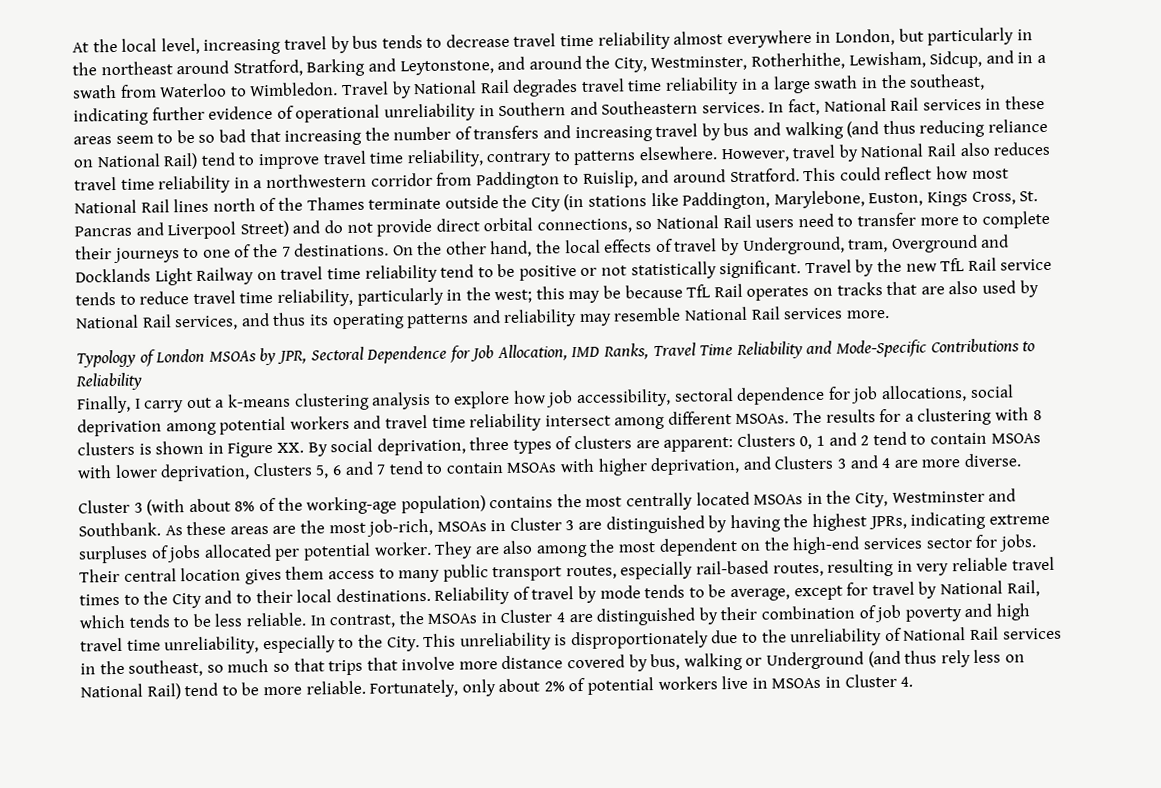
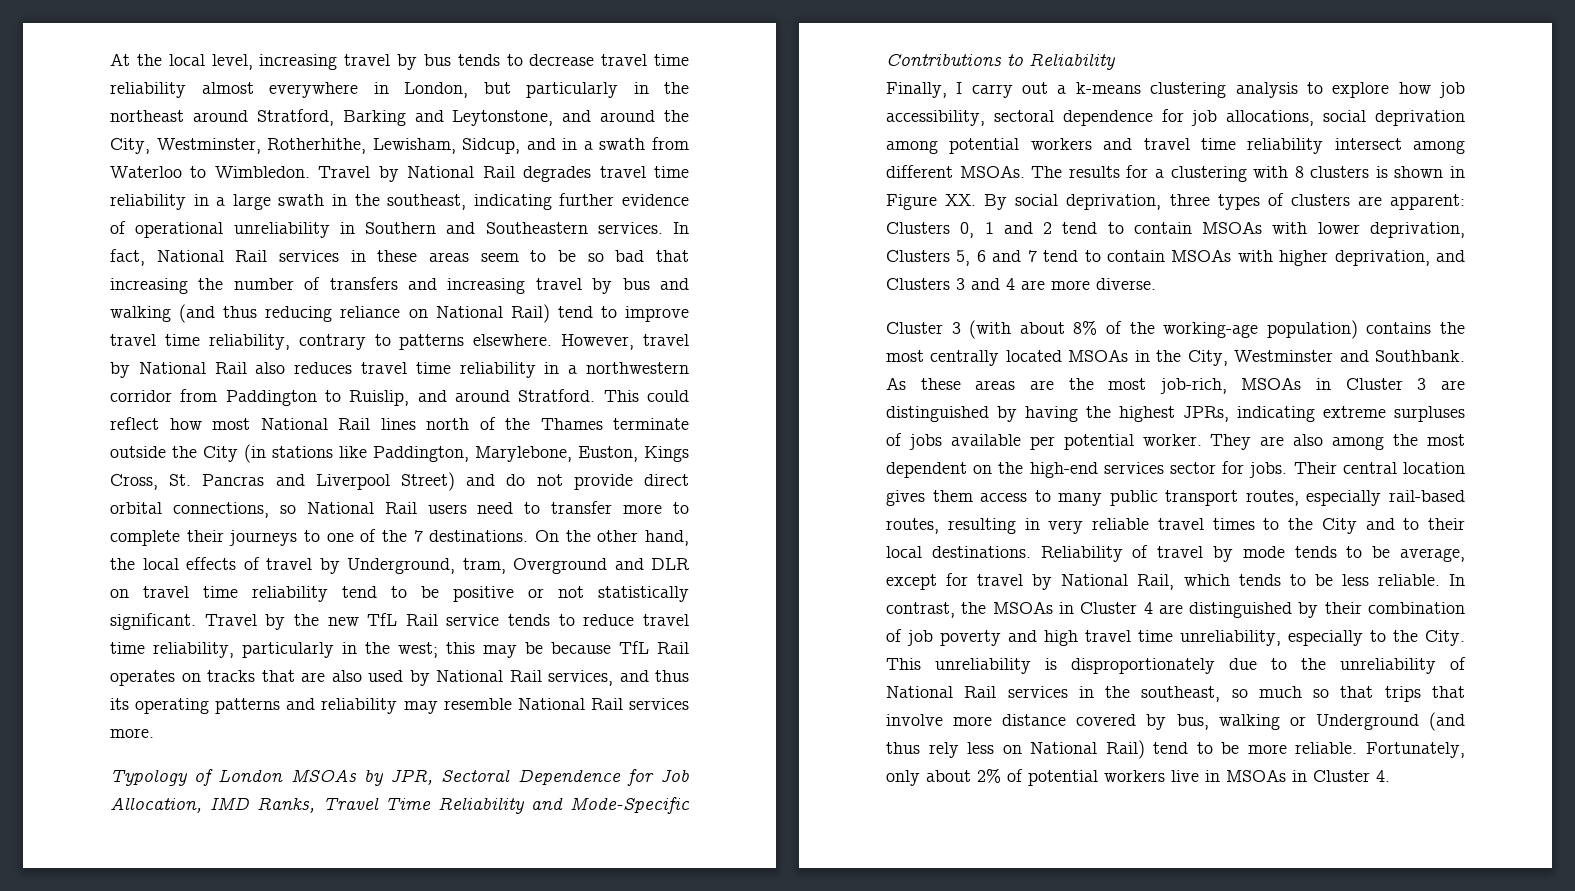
[75,267,255,286] Docklands Light Railway -> [651,558,690,570] DLR
[203,544,272,558] allocated -> [950,434,1021,446] available

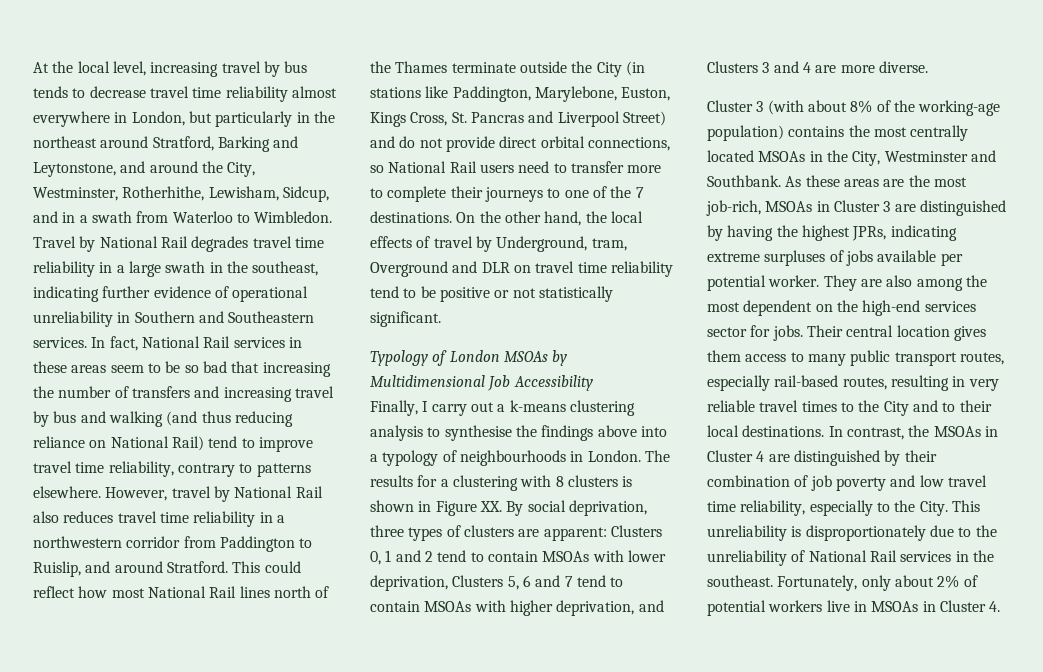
[204,613,689,630] [110,641,689,658] [110,670,689,686] [110,698,689,714] [110,728,154,738] Travel by the new TfL Rail service tends to reduce travel time reliability, particularly in the west; this may be because TfL Rail operates on tracks that are also used by National Rail services, and thus its operating patterns and reliability may resemble National Rail services more. -> (441, 319) none
[390,769,689,786] [110,797,690,814] [886,53,1115,70] JPR, Sectoral Dependence for Job Allocation, IMD Ranks, Travel Time Reliability and Mode-Specific Contributions to Reliability -> [370,375,593,391] Multidimensional Job Accessibility
[1332,82,1465,98] [886,109,1465,126] [886,138,1465,154] [886,165,1025,178] explore how job accessibility, sectoral dependence for job allocations, social deprivation among potential workers and travel time reliability intersect among different MSOAs. -> [444,425,667,441] [370,450,641,466] synthesise the findings above into a typology of neighbourhoods in London.
[1040,545,1465,562] [886,573,1440,590] Reliability of travel by mode tends to be average, except for travel by National Rail, which tends to be less reliable. -> (825, 431) none
[1044,630,1281,646] high travel time unreliability, -> [919,475,987,487] [707,500,806,516] low travel time reliability,
[1141,686,1465,702] [886,712,1465,731] [886,740,1358,759] southeast, so much so that trips that involve more distance covered by bus, walking or Underground (and thus rely less on National Rail) tend to be more reliable. -> [707,575,773,587] southeast.

